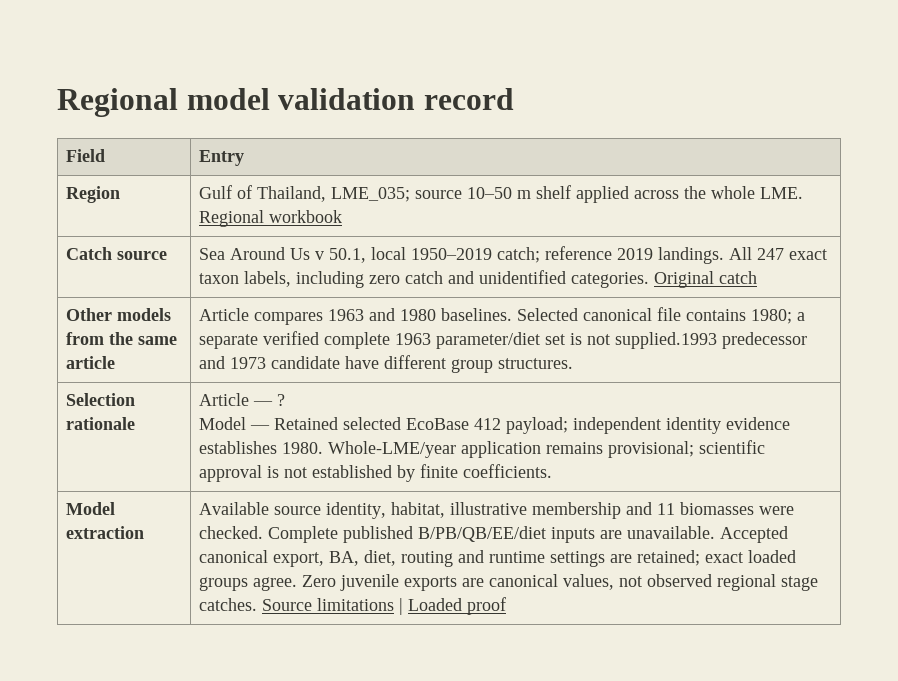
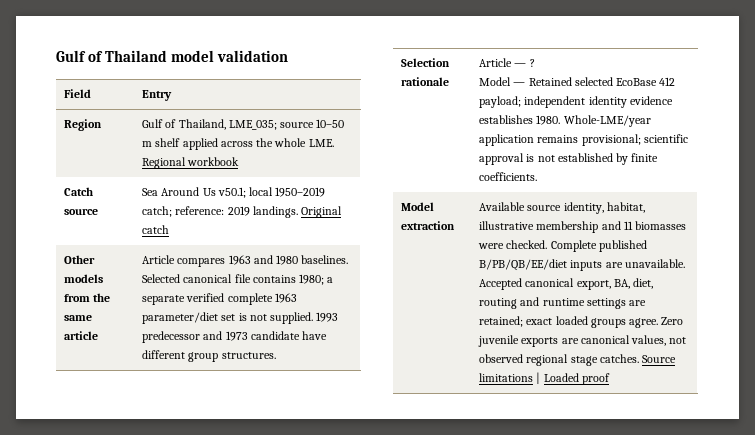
[57,88,178,117] Regional -> [56,50,167,62] Gulf of Thailand
[423,88,514,110] record -> (288, 56) none
[314,248,366,263] v 50.1, -> [217,187,246,198] v50.1;
[544,246,612,260] reference -> [175,206,225,215] reference:
[728,247,827,260] [198,270,649,288] All 247 exact taxon labels, including zero catch and unidentified categories. -> (298, 212) none
[614,332,717,349] supplied.1993 -> [270,312,339,324] supplied. 1993

